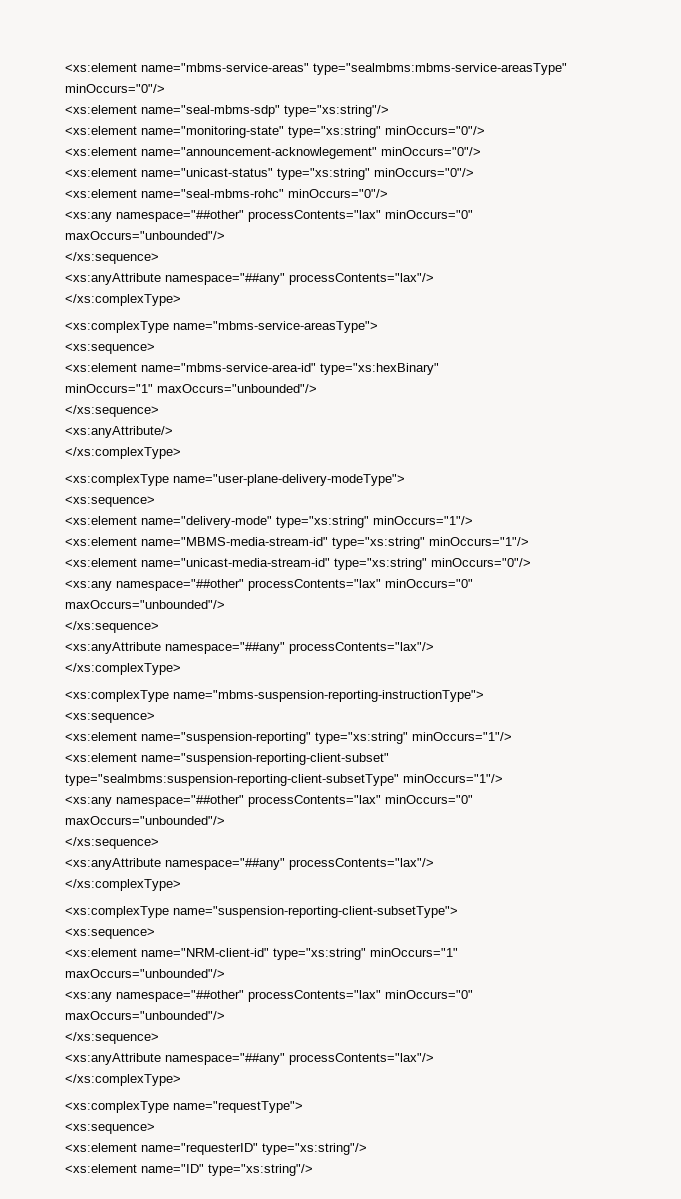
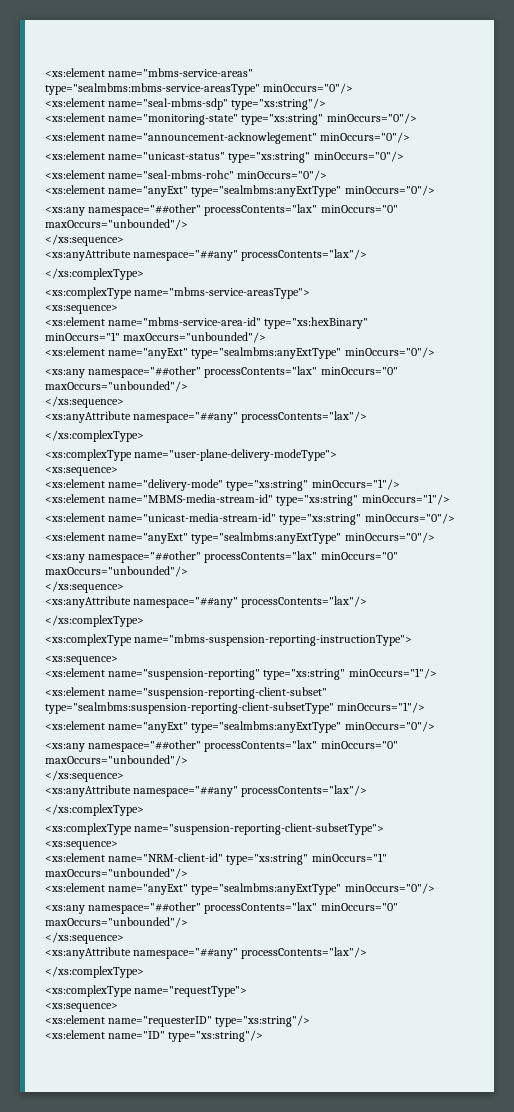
(388, 193) none -> [45,185,435,197] // <xs:element name="anyExt" type="sealmbms:anyExtType" minOccurs="0"/>
[65,405,159,417] [65,426,173,438] </xs:sequence> // <xs:anyAttribute/> -> [45,347,435,359] [45,366,398,378] [45,381,188,392] [45,396,124,408] [45,411,368,423] <xs:element name="anyExt" type="sealmbms:anyExtType" minOccurs="0"/> // <xs:any namespace="##other" processContents="lax" minOccurs="0" maxOccurs="unbounded"/> // </xs:sequence> // <xs:anyAttribute namespace="##any" processContents="lax"/>
(531, 562) none -> [45,532,435,544] // <xs:element name="anyExt" type="sealmbms:anyExtType" minOccurs="0"/>
(503, 778) none -> [45,721,435,733] // <xs:element name="anyExt" type="sealmbms:anyExtType" minOccurs="0"/>
(225, 973) none -> [45,883,435,895] // <xs:element name="anyExt" type="sealmbms:anyExtType" minOccurs="0"/>

